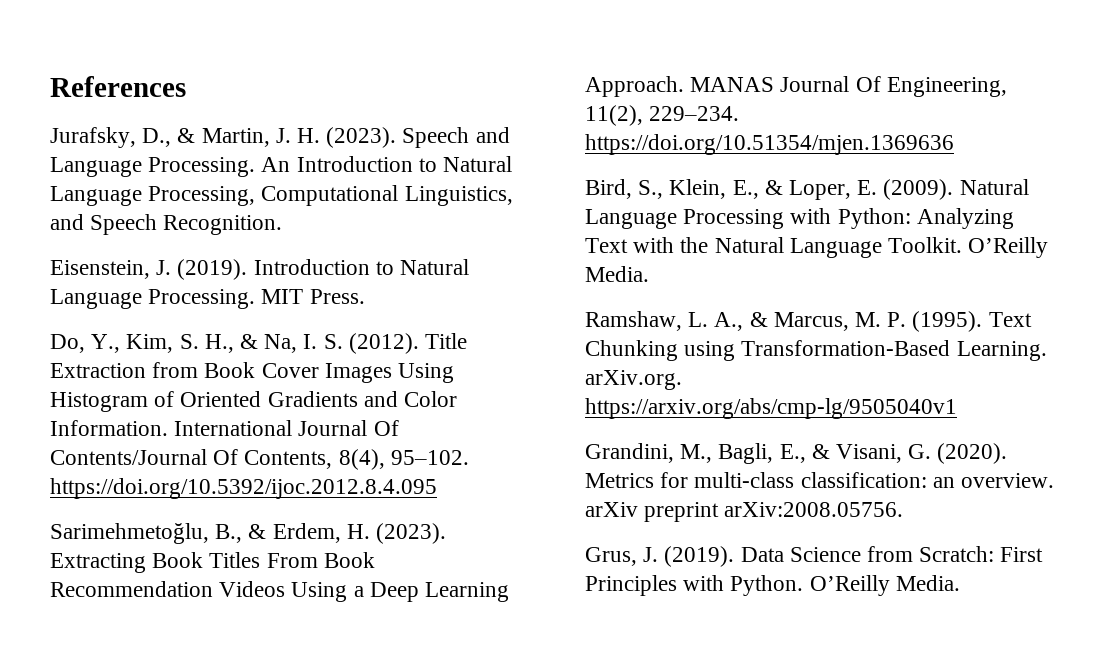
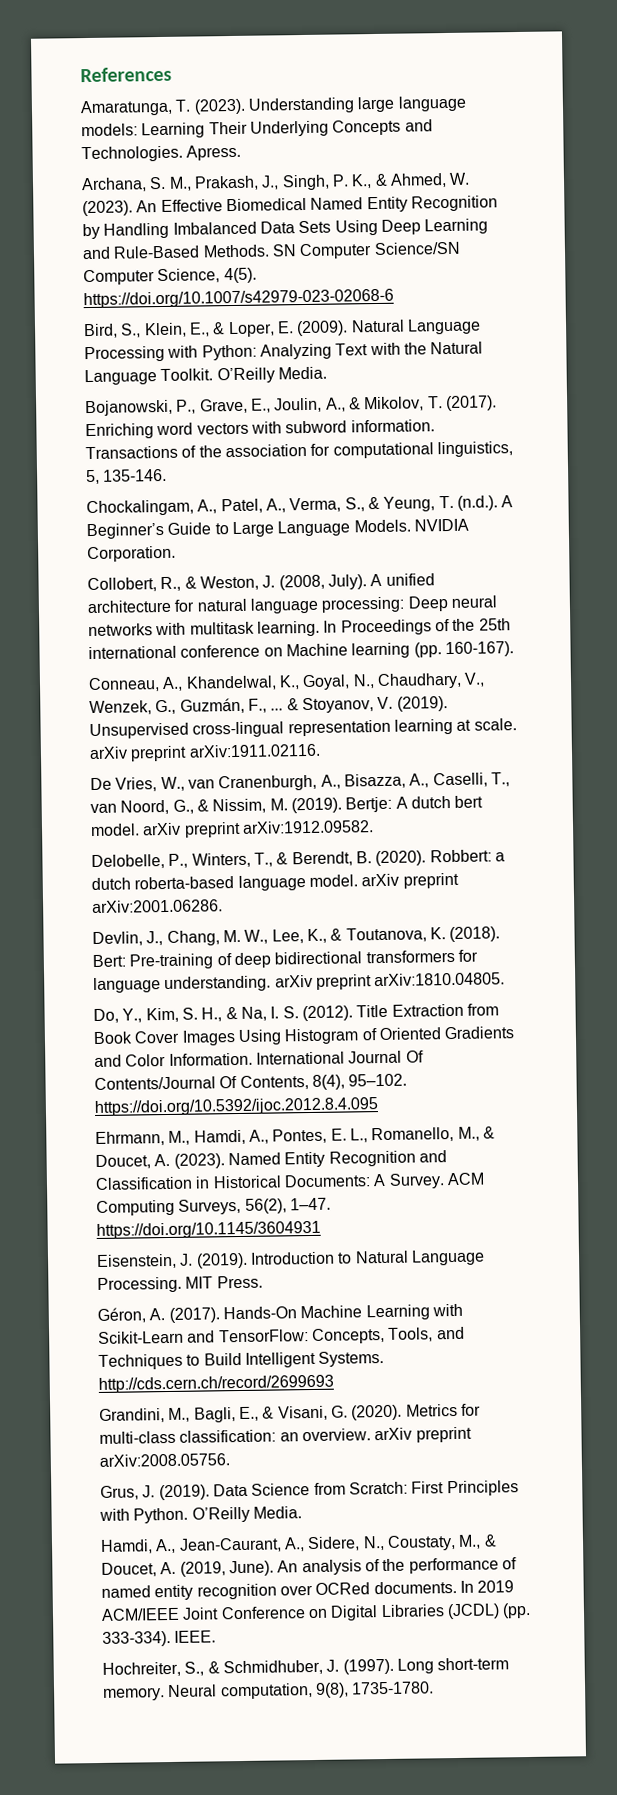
[50,127,510,148] [50,156,513,177] [50,185,513,206] [50,214,283,235] [50,259,470,280] [50,289,365,309] Jurafsky, D., & Martin, J. H. (2023). Speech and Language Processing. An Introduction to Natural Language Processing, Computational Linguistics, and Speech Recognition. // Eisenstein, J. (2019). Introduction to Natural Language Processing. MIT Press. -> [80,95,467,117] [81,119,433,139] [81,144,242,163] [81,172,471,193] [82,195,498,217] [82,218,489,240] [82,241,461,260] [83,267,257,286] [83,288,394,309] [83,318,481,339] [84,341,484,363] [84,366,327,386] [85,395,497,417] [85,419,435,440] [85,441,513,460] [86,468,168,485] [86,495,514,517] [86,518,469,540] [87,545,176,563] [87,573,435,593] [87,595,497,614] [88,618,511,637] [88,641,514,660] [88,672,486,693] [89,696,448,716] [89,718,517,740] [89,743,321,762] [90,772,510,792] [90,795,484,815] [90,820,374,838] [91,849,505,870] [91,872,459,891] [92,899,223,914] [92,926,501,947] [92,949,478,970] [93,972,506,994] Amaratunga, T. (2023). Understanding large language models: Learning Their Underlying Concepts and Technologies. Apress. // Archana, S. M., Prakash, J., Singh, P. K., & Ahmed, W. (2023). An Effective Biomedical Named Entity Recognition by Handling Imbalanced Data Sets Using Deep Learning and Rule-Based Methods. SN Computer Science/SN Computer Science, 4(5). https://doi.org/10.1007/s42979-023-02068-6 // Bird, S., Klein, E., & Loper, E. (2009). Natural Language Processing with Python: Analyzing Text with the Natural Language Toolkit. O’Reilly Media. // Bojanowski, P., Grave, E., Joulin, A., & Mikolov, T. (2017). Enriching word vectors with subword information. Transactions of the association for computational linguistics, 5, 135-146. // Chockalingam, A., Patel, A., Verma, S., & Yeung, T. (n.d.). A Beginner’s Guide to Large Language Models. NVIDIA Corporation. // Collobert, R., & Weston, J. (2008, July). A unified architecture for natural language processing: Deep neural networks with multitask learning. In Proceedings of the 25th international conference on Machine learning (pp. 160-167). // Conneau, A., Khandelwal, K., Goyal, N., Chaudhary, V., Wenzek, G., Guzmán, F., ... & Stoyanov, V. (2019). Unsupervised cross-lingual representation learning at scale. arXiv preprint arXiv:1911.02116. // De Vries, W., van Cranenburgh, A., Bisazza, A., Caselli, T., van Noord, G., & Nissim, M. (2019). Bertje: A dutch bert model. arXiv preprint arXiv:1912.09582. // Delobelle, P., Winters, T., & Berendt, B. (2020). Robbert: a dutch roberta-based language model. arXiv preprint arXiv:2001.06286. // Devlin, J., Chang, M. W., Lee, K., & Toutanova, K. (2018). Bert: Pre-training of deep bidirectional transformers for language understanding. arXiv preprint arXiv:1810.04805.
[50,523,447,544] [50,552,375,573] [50,581,510,602] [585,76,1007,97] [585,105,740,126] [585,134,954,155] [585,179,1029,200] [585,208,1014,229] [585,237,1049,258] [585,266,649,282] [585,311,1032,332] [585,340,1047,361] [585,370,682,390] [585,398,957,419] Sarimehmetoğlu, B., & Erdem, H. (2023). Extracting Book Titles From Book Recommendation Videos Using a Deep Learning Approach. MANAS Journal Of Engineering, 11(2), 229–234. https://doi.org/10.51354/mjen.1369636 // Bird, S., Klein, E., & Loper, E. (2009). Natural Language Processing with Python: Analyzing Text with the Natural Language Toolkit. O’Reilly Media. // Ramshaw, L. A., & Marcus, M. P. (1995). Text Chunking using Transformation-Based Learning. arXiv.org. https://arxiv.org/abs/cmp-lg/9505040v1 -> [95,1126,495,1146] [95,1150,447,1169] [95,1172,485,1190] [96,1197,331,1216] [96,1220,321,1239] [96,1249,485,1269] [97,1275,263,1293] [97,1303,463,1323] [98,1326,465,1345] [98,1350,385,1370] [98,1374,334,1393] Ehrmann, M., Hamdi, A., Pontes, E. L., Romanello, M., & Doucet, A. (2023). Named Entity Recognition and Classification in Historical Documents: A Survey. ACM Computing Surveys, 56(2), 1–47. https://doi.org/10.1145/3604931 // Eisenstein, J. (2019). Introduction to Natural Language Processing. MIT Press. // Géron, A. (2017). Hands-On Machine Learning with Scikit-Learn and TensorFlow: Concepts, Tools, and Techniques to Build Intelligent Systems. http://cds.cern.ch/record/2699693
(960, 583) none -> [100,1534,497,1554] [101,1557,517,1577] [101,1580,515,1601] [101,1602,532,1621] [102,1630,217,1647] [102,1657,510,1677] [103,1681,435,1701] // Hamdi, A., Jean-Caurant, A., Sidere, N., Coustaty, M., & Doucet, A. (2019, June). An analysis of the performance of named entity recognition over OCRed documents. In 2019 ACM/IEEE Joint Conference on Digital Libraries (JCDL) (pp. 333-334). IEEE. // Hochreiter, S., & Schmidhuber, J. (1997). Long short-term memory. Neural computation, 9(8), 1735-1780.

